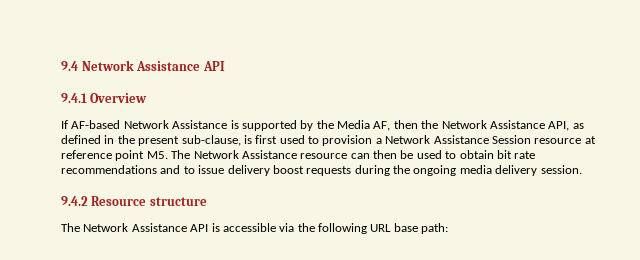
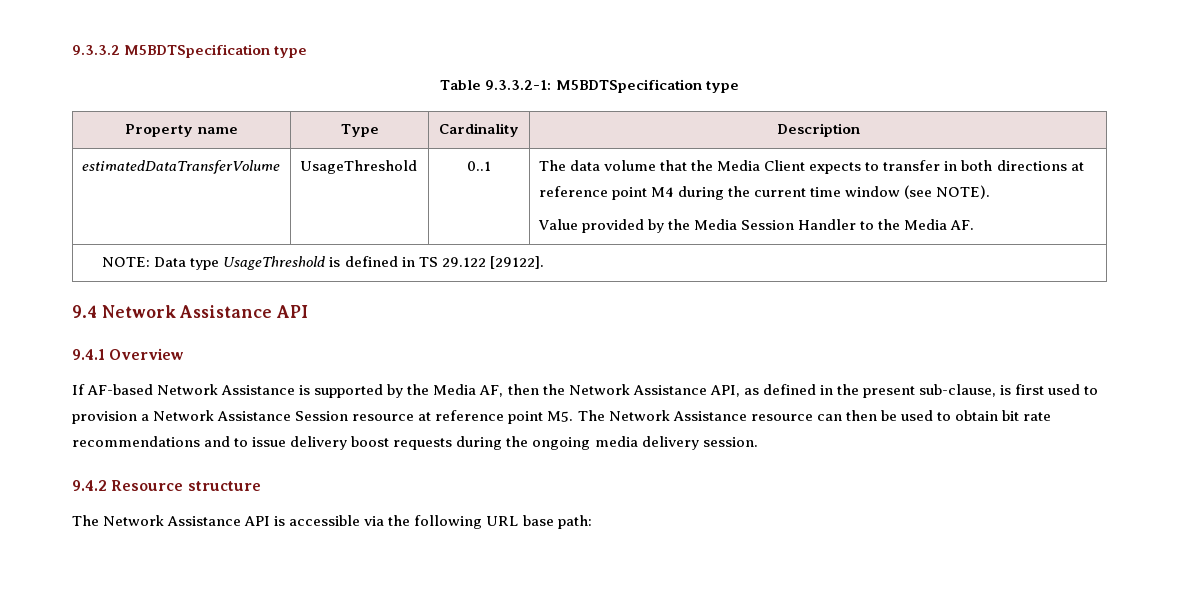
(61, 66) none -> [72,44,308,58] [440,79,739,93] [125,124,238,137] [340,124,379,137] [439,123,519,137] [776,123,860,137] [81,160,280,174] [299,160,417,174] [467,161,491,171] [538,160,1084,174] [538,185,991,200] [537,219,975,233] [102,256,544,270] 9.3.3.2 M5BDTSpecification type // Table 9.3.3.2-1: M5BDTSpecification type // Property name | Type | Cardinality | Description // estimatedDataTransferVolume | UsageThreshold | 0..1 | The data volume that the Media Client expects to transfer in both directions at reference point M4 during the current time window (see NOTE). // Value provided by the Media Session Handler to the Media AF. // NOTE: Data type UsageThreshold is defined in TS 29.122 [29122]. //

